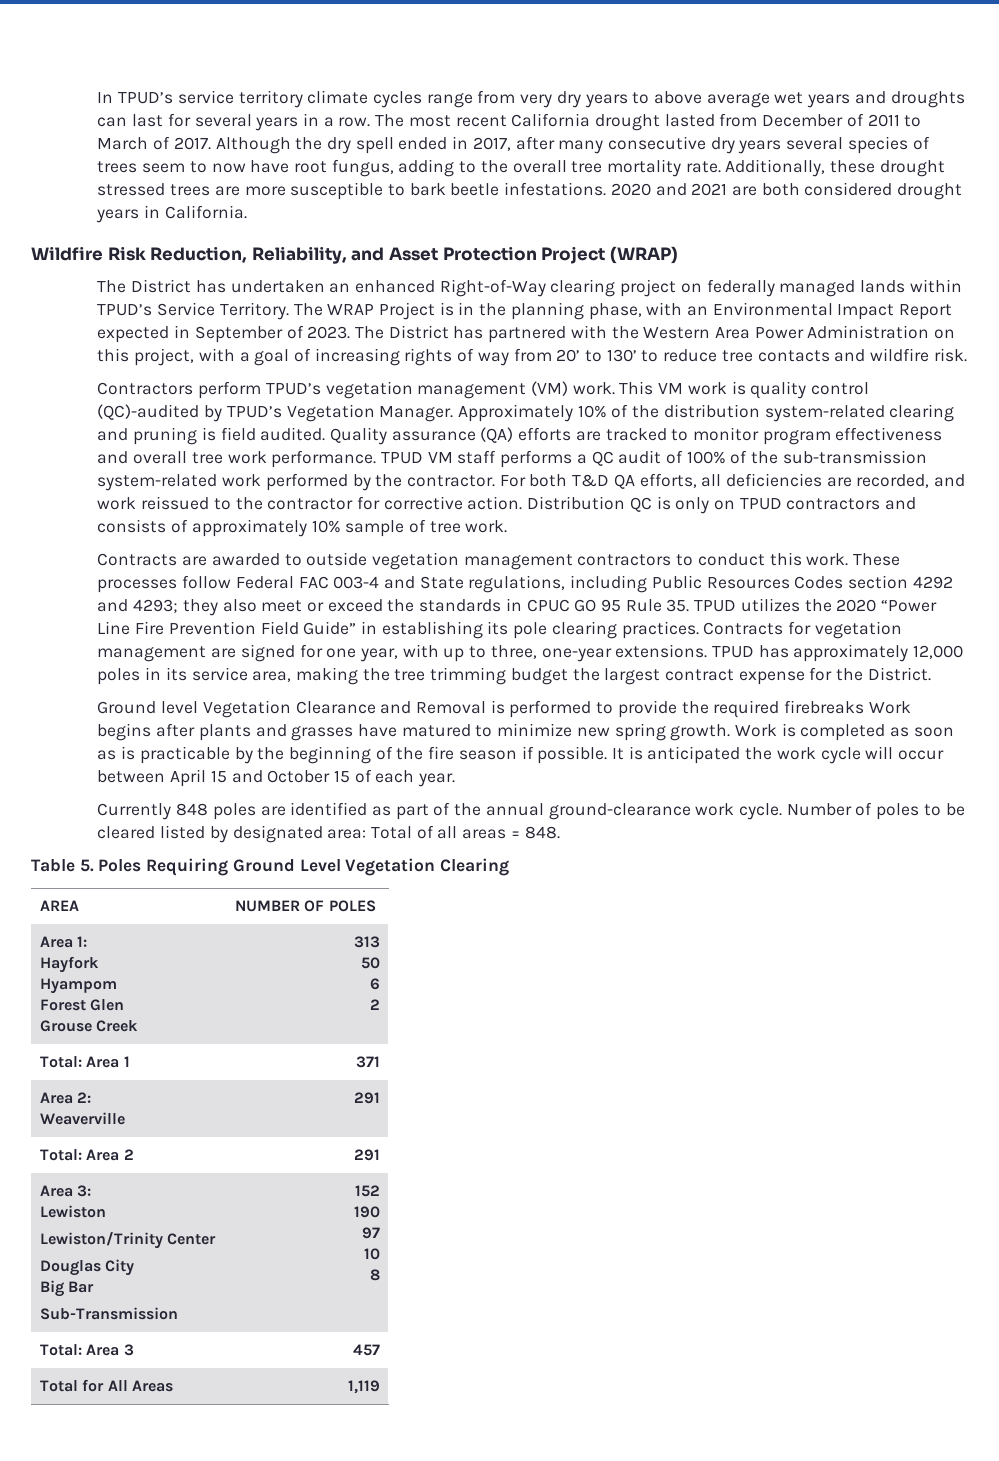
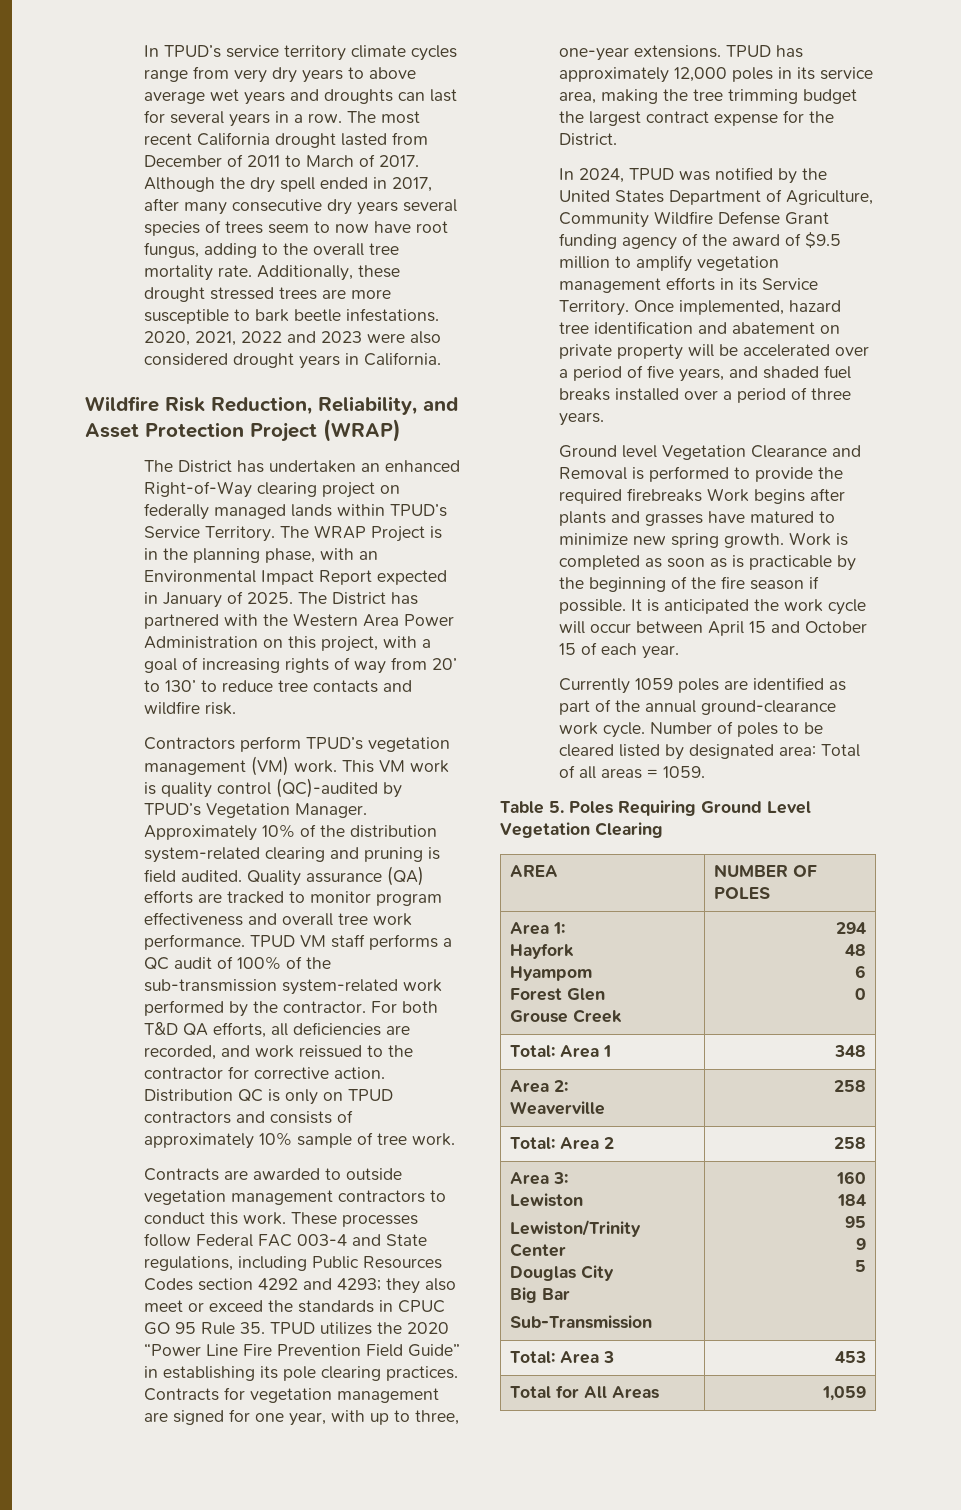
[610,183,800,196] 2020 and 2021 are both -> [144,331,442,346] 2020, 2021, 2022 and 2023 were also
[194,325,351,343] September of 2023. -> [163,591,294,608] January of 2025.
(931, 674) none -> [559,167,828,184] [559,189,874,205] [559,211,830,228] [559,232,842,250] [559,255,780,272] [559,277,819,293] [559,300,842,316] [559,321,841,334] [559,344,870,360] [559,365,852,382] [559,387,852,403] [559,412,605,426] // In 2024, TPUD was notified by the United States Department of Agriculture, Community Wildfire Defense Grant funding agency of the award of $9.5 million to amplify vegetation management efforts in its Service Territory. Once implemented, hazard tree identification and abatement on private property will be accelerated over a period of five years, and shaded fuel breaks installed over a period of three years.
[176,803,209,816] 848 -> [635,678,674,690] 1059
[524,826,560,839] 848. -> [663,766,706,778] 1059.
[353,936,380,948] [360,957,380,969] 313 // 50 -> [835,922,866,934] [844,944,866,956] 294 // 48
[369,999,380,1010] 2 -> [854,988,866,1000] 0
[355,1056,380,1068] 371 -> [833,1045,866,1057] 348
[353,1092,380,1104] 291 -> [833,1080,866,1092] 258
[353,1149,380,1161] 291 -> [833,1137,866,1149] 258
[354,1185,380,1197] [353,1206,380,1218] [361,1227,380,1239] [363,1248,380,1260] [369,1269,380,1281] 152 // 190 // 97 // 10 // 8 -> [835,1171,866,1184] [836,1194,866,1206] [844,1216,866,1228] [855,1238,866,1250] [854,1260,866,1272] 160 // 184 // 95 // 9 // 5
[352,1344,380,1356] 457 -> [834,1351,866,1363] 453
[347,1380,380,1394] 1,119 -> [821,1386,866,1401] 1,059

